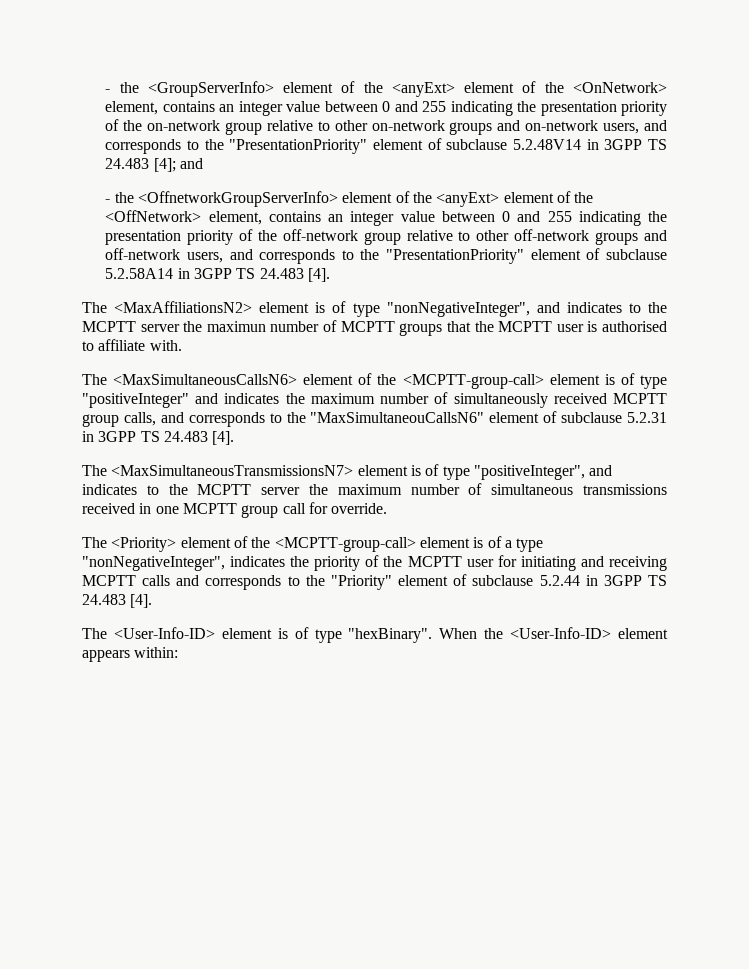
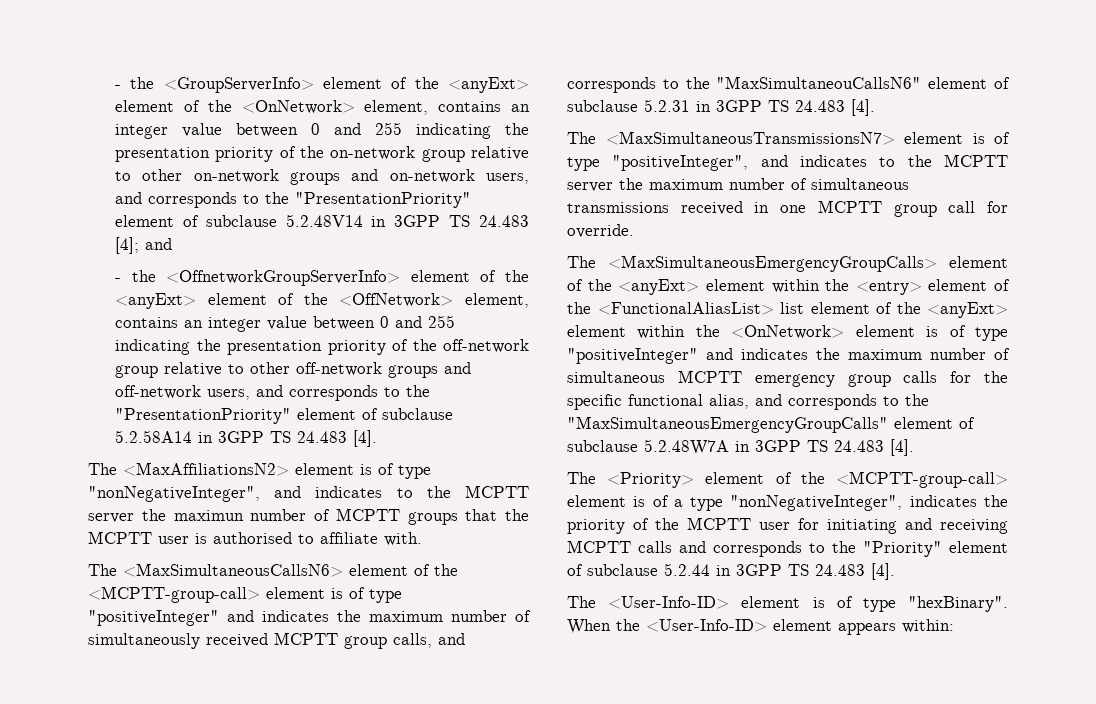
(388, 508) none -> [567,255,1008,272] [567,279,1010,295] [567,302,1008,318] [567,325,1008,341] [567,348,1010,364] [567,370,1008,387] [567,394,929,410] [567,416,975,433] [567,439,914,456] // The <MaxSimultaneousEmergencyGroupCalls> element of the <anyExt> element within the <entry> element of the <FunctionalAliasList> list element of the <anyExt> element within the <OnNetwork> element is of type "positiveInteger" and indicates the maximum number of simultaneous MCPTT emergency group calls for the specific functional alias, and corresponds to the "MaxSimultaneousEmergencyGroupCalls" element of subclause 5.2.48W7A in 3GPP TS 24.483 [4].

